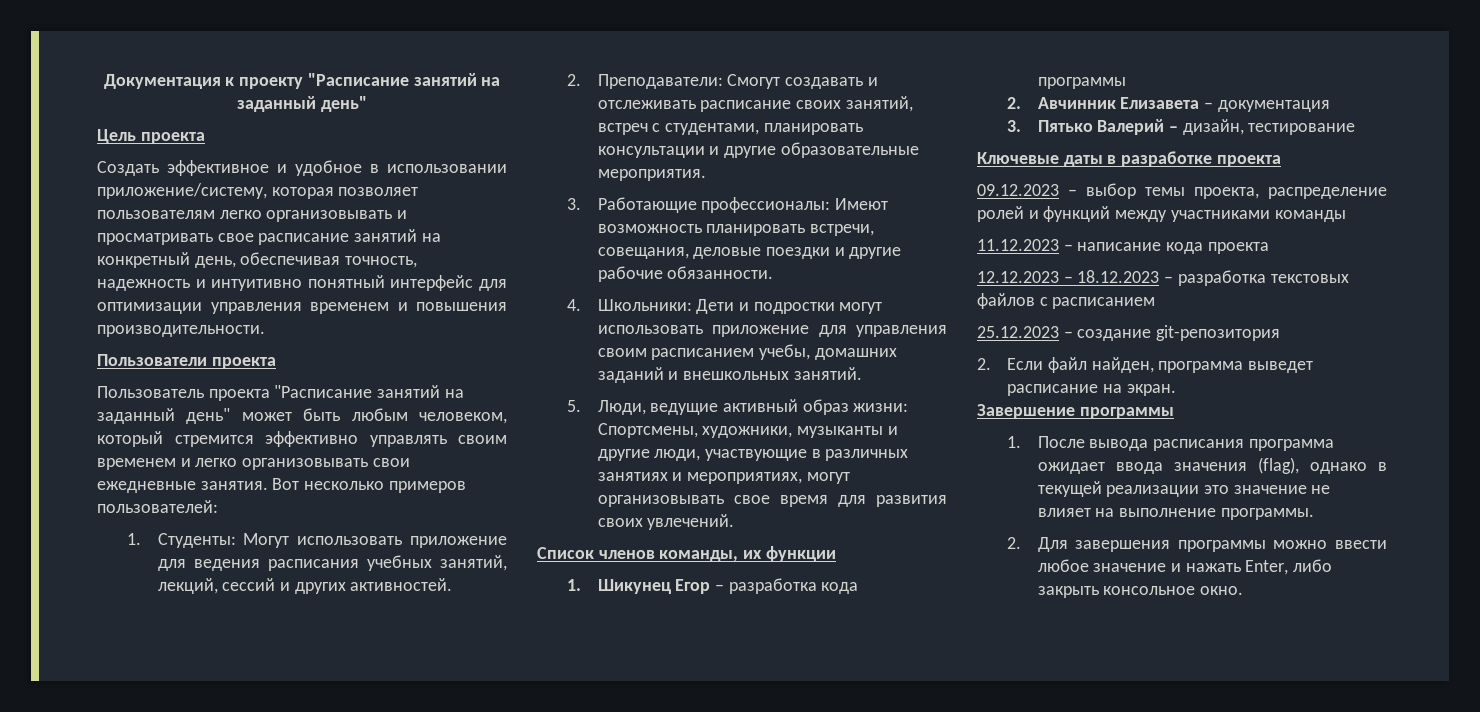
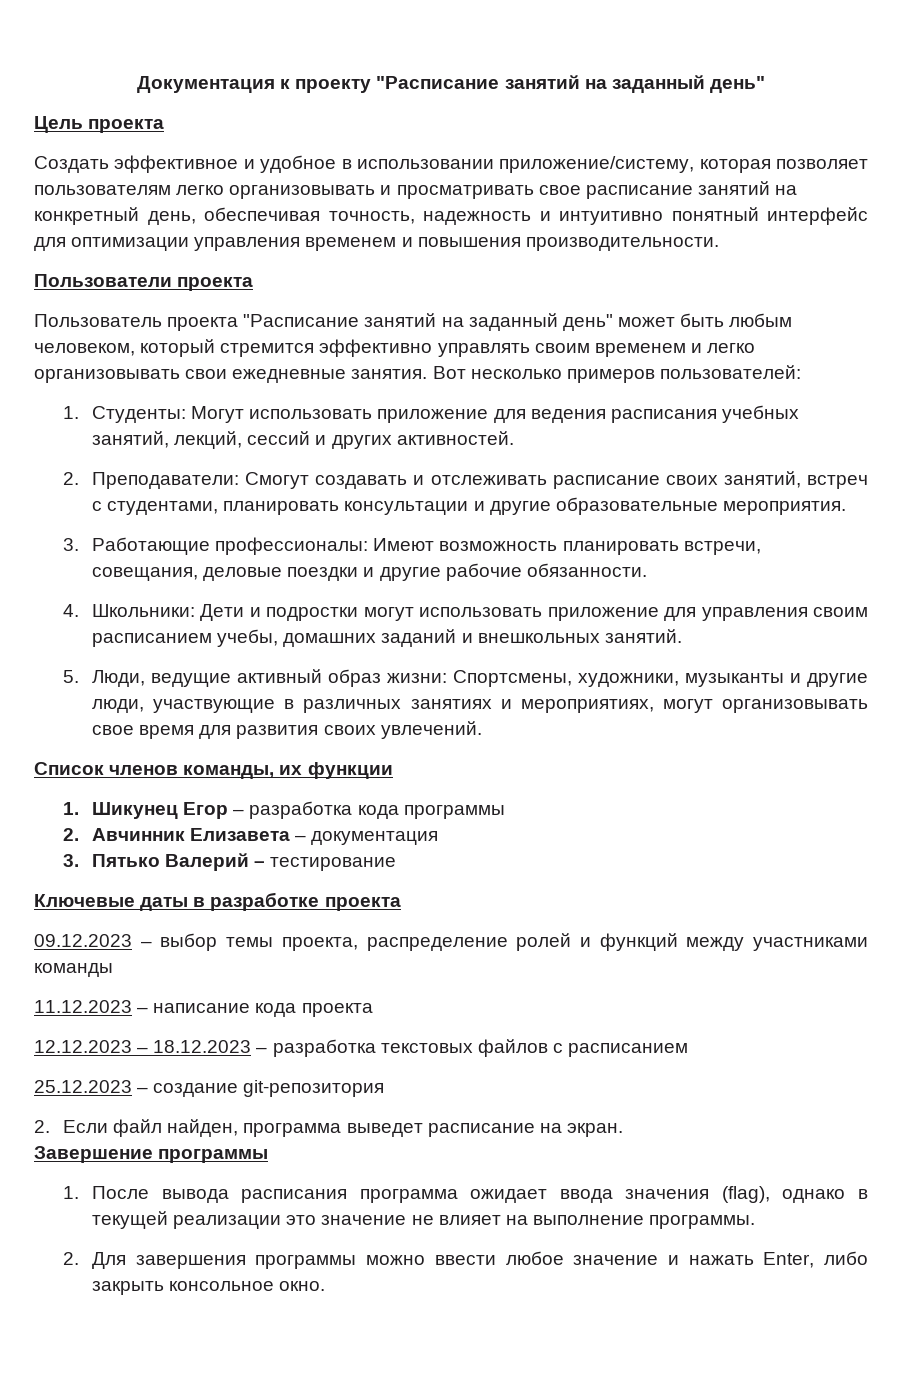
[1182,119,1244,135] дизайн, -> (266, 864) none

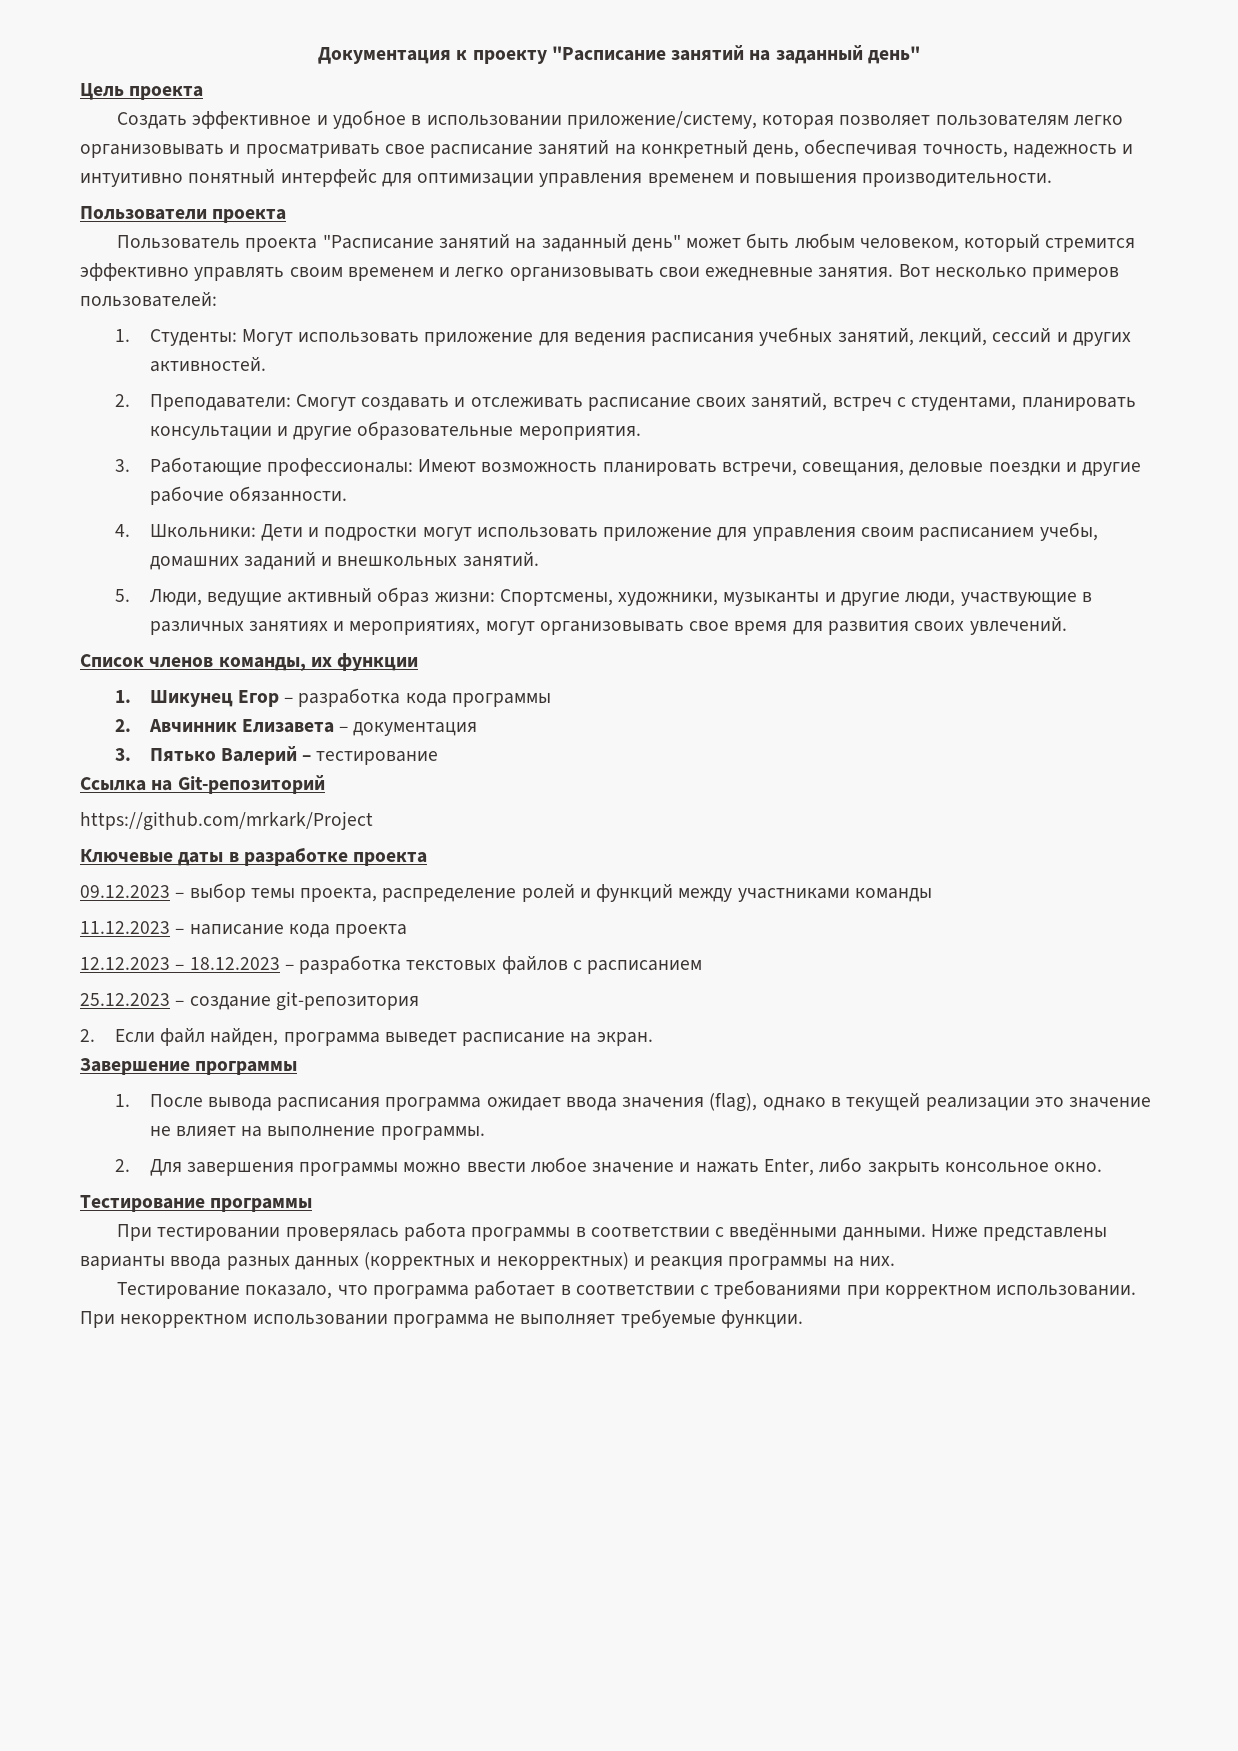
(397, 864) none -> [80,775,325,794] [80,811,373,831] // Ссылка на Git-репозиторий // https://github.com/mrkark/Project
(326, 1286) none -> [80,1195,313,1212] [117,1222,1108,1241] [80,1252,895,1270] [117,1280,1137,1299] [80,1309,803,1328] // Тестирование программы // При тестировании проверялась работа программы в соответствии с введёнными данными. Ниже представлены варианты ввода разных данных (корректных и некорректных) и реакция программы на них. // Тестирование показало, что программа работает в соответствии с требованиями при корректном использовании. При некорректном использовании программа не выполняет требуемые функции.

